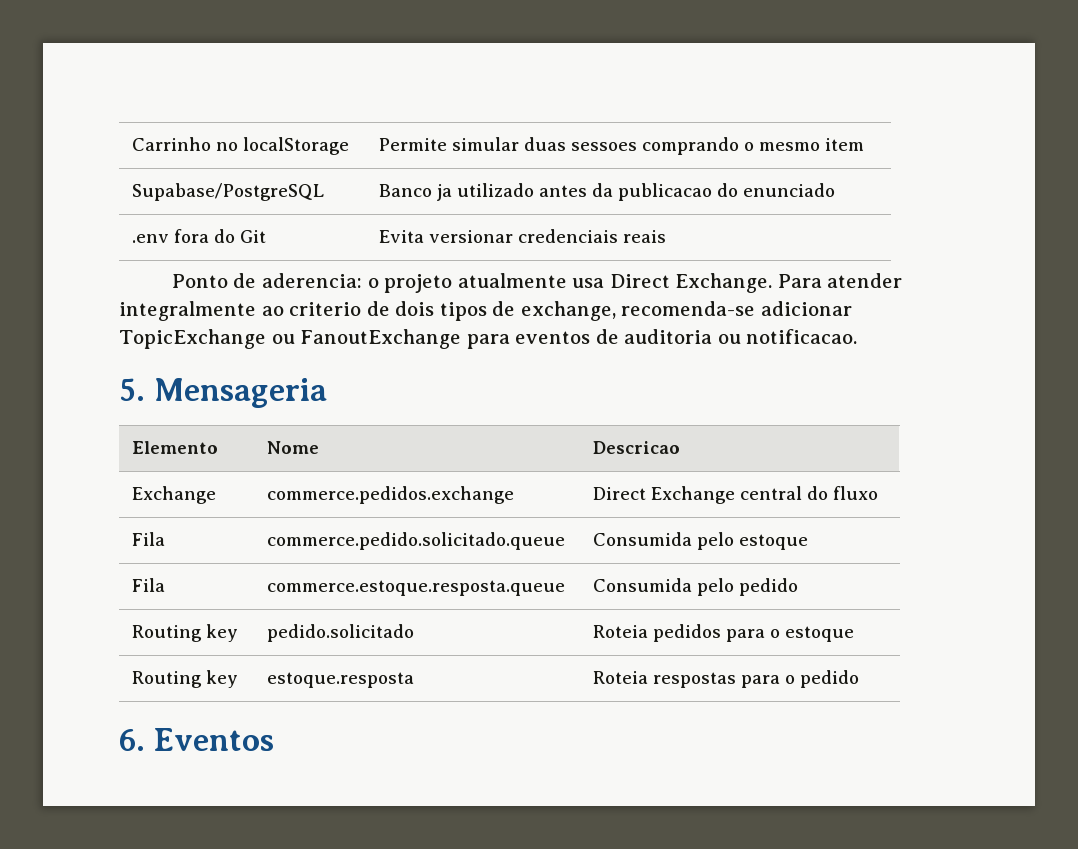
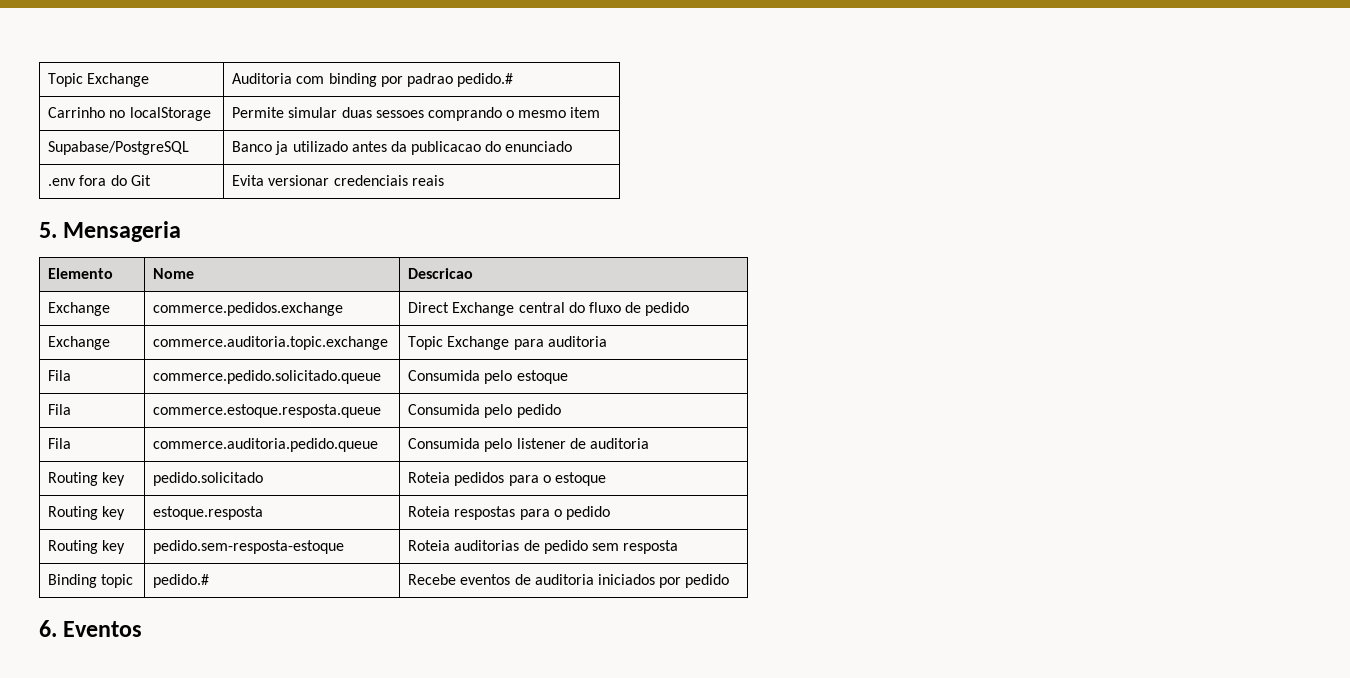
(132, 144) none -> [48,73,150,87] [232,73,514,87] Topic Exchange | Auditoria com binding por padrao pedido.# //
[171,273,903,293] [119,301,852,321] [119,329,858,349] // Ponto de aderencia: o projeto atualmente usa Direct Exchange. Para atender integralmente ao criterio de dois tipos de exchange, recomenda-se adicionar TopicExchange ou FanoutExchange para eventos de auditoria ou notificacao. -> (444, 180) none
(879, 493) none -> [625,302,690,316] [48,336,111,350] [153,336,389,350] [408,336,607,350] de pedido // Exchange | commerce.auditoria.topic.exchange | Topic Exchange para auditoria
(799, 587) none -> [48,438,72,449] [153,438,379,452] [408,438,649,452] // Fila | commerce.auditoria.pedido.queue | Consumida pelo listener de auditoria
(860, 679) none -> [48,540,126,554] [153,540,345,554] [408,540,679,554] [48,574,134,588] [153,574,210,588] [408,574,730,588] // Routing key | pedido.sem-resposta-estoque | Roteia auditorias de pedido sem resposta // Binding topic | pedido.# | Recebe eventos de auditoria iniciados por pedido

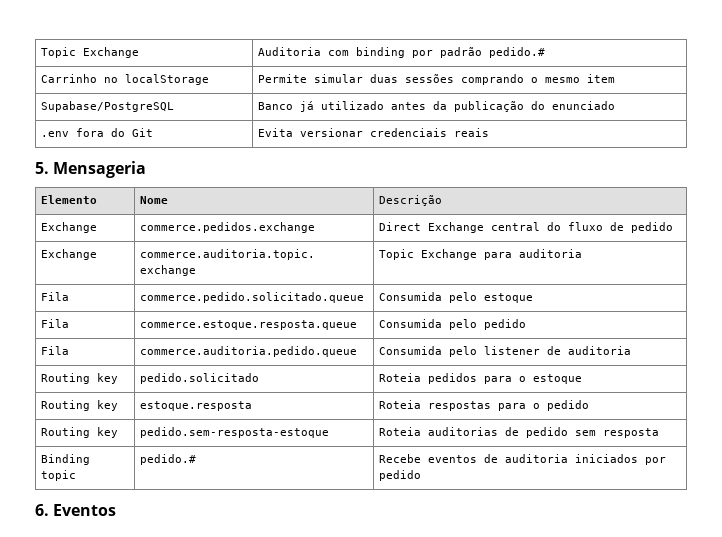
[406,73,453,87] padrao -> [440,47,483,58] padrão
[375,110,424,118] sessoes -> [405,74,455,83] sessões
[275,141,289,155] ja -> [300,101,315,112] já
[411,141,482,155] publicacao -> [454,101,525,112] publicação
[408,268,474,279] Descricao -> [379,195,443,206] Descrição

